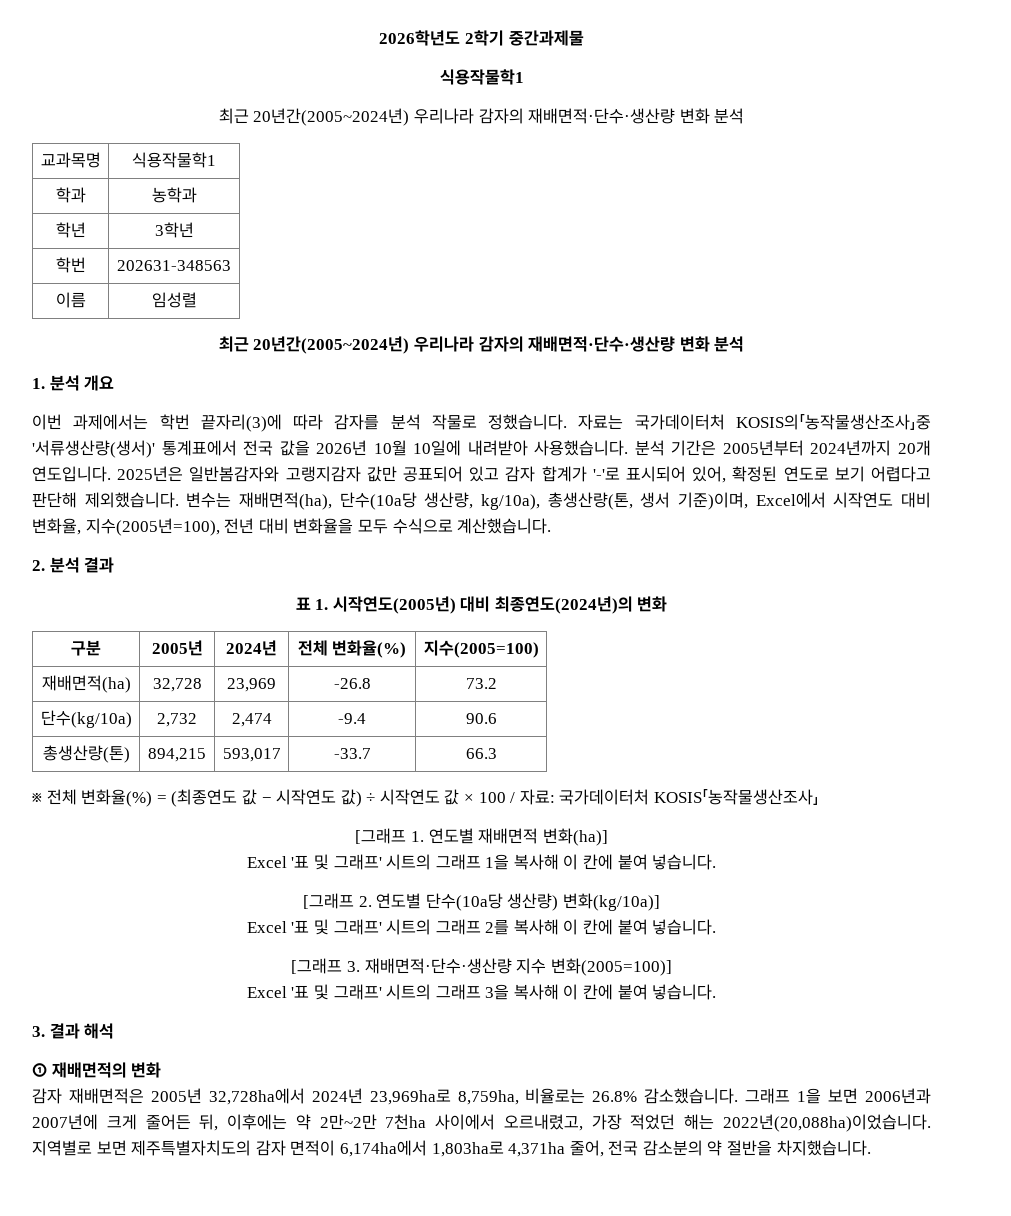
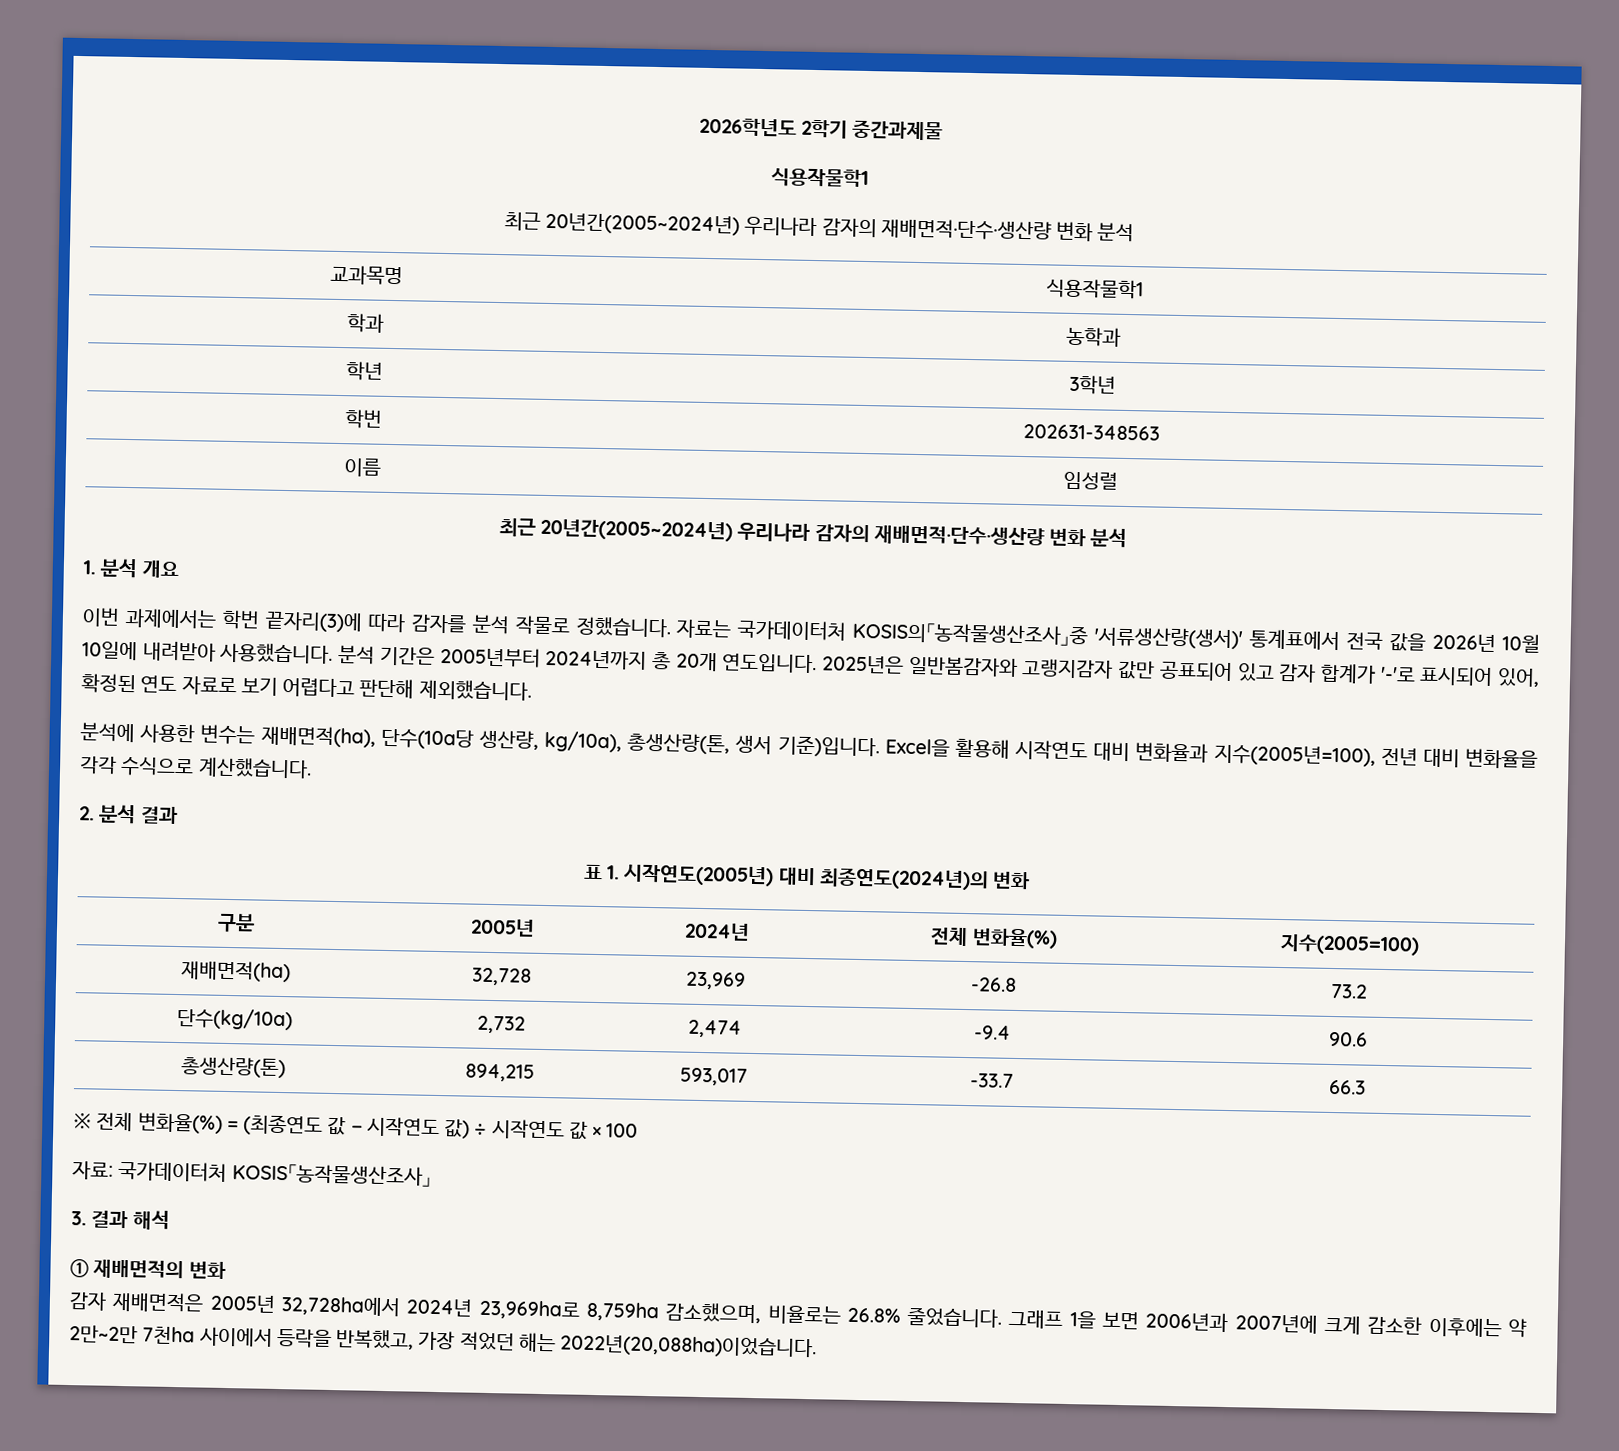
(892, 448) none -> [651,651,671,670] 총
[783,466,829,482] 연도로 -> [140,675,237,696] 연도 자료로
(179, 500) none -> [80,722,196,744] // 분석에 사용한
[678,492,826,510] 기준)이며, Excel에서 -> [777,735,1010,759] 기준)입니다. Excel을 활용해
[32,518,81,535] 변화율, -> [1135,742,1209,763] 변화율과
[357,519,388,534] 모두 -> [79,756,117,775] 각각
[510,792,516,803] / -> (639, 1130) //
[355,828,608,846] [246,854,717,870] [303,893,660,911] [246,919,717,935] [291,958,672,976] [246,984,717,1000] // [그래프 1. 연도별 재배면적 변화(ha)] // Excel '표 및 그래프' 시트의 그래프 1을 복사해 이 칸에 붙여 넣습니다. // [그래프 2. 연도별 단수(10a당 생산량) 변화(kg/10a)] // Excel '표 및 그래프' 시트의 그래프 2를 복사해 이 칸에 붙여 넣습니다. // [그래프 3. 재배면적·단수·생산량 지수 변화(2005=100)] // Excel '표 및 그래프' 시트의 그래프 3을 복사해 이 칸에 붙여 넣습니다. -> (432, 1181) none
[457,1090,519,1105] 8,759ha, -> [585,1301,762,1324] 8,759ha 감소했으며,
[644,1088,739,1104] 감소했습니다. -> [907,1306,1003,1328] 줄었습니다.
[145,1114,219,1131] 줄어든 뒤, -> [1367,1315,1423,1335] 감소한
[503,1114,583,1131] 오르내렸고, -> [276,1328,415,1350] 등락을 반복했고,
[32,1140,871,1157] 지역별로 보면 제주특별자치도의 감자 면적이 6,174ha에서 1,803ha로 4,371ha 줄어, 전국 감소분의 약 절반을 차지했습니다. -> (818, 1346) none

